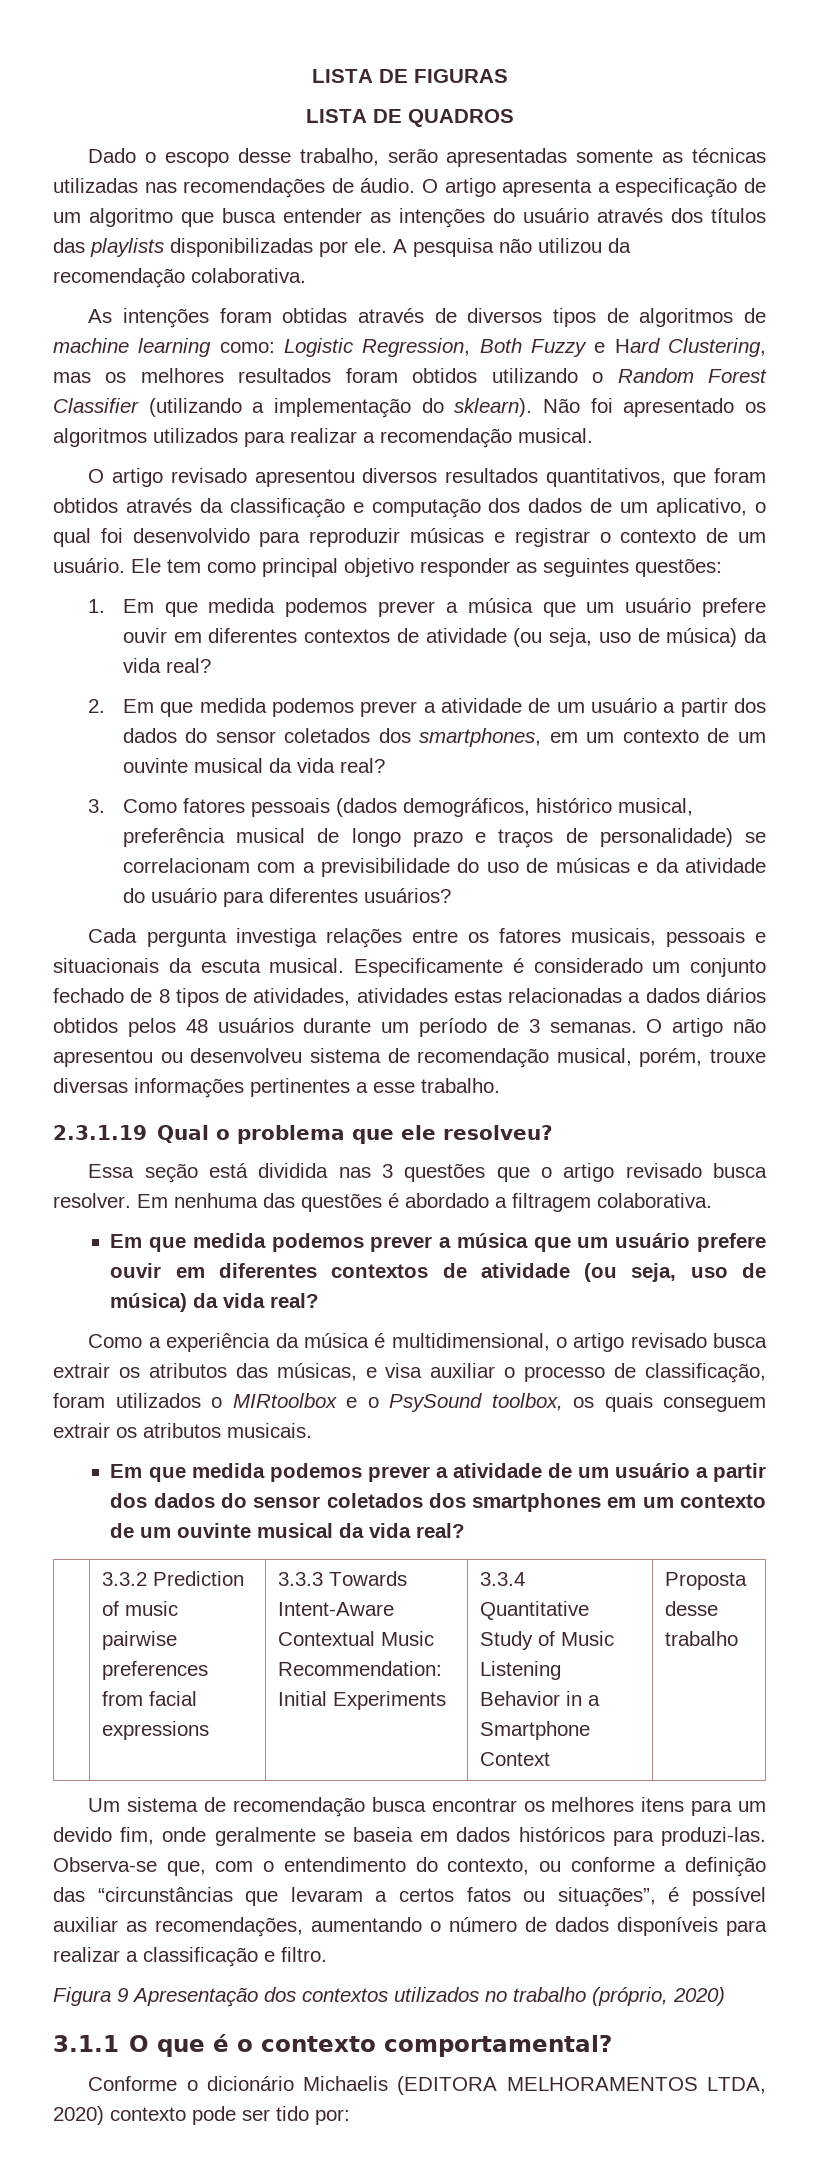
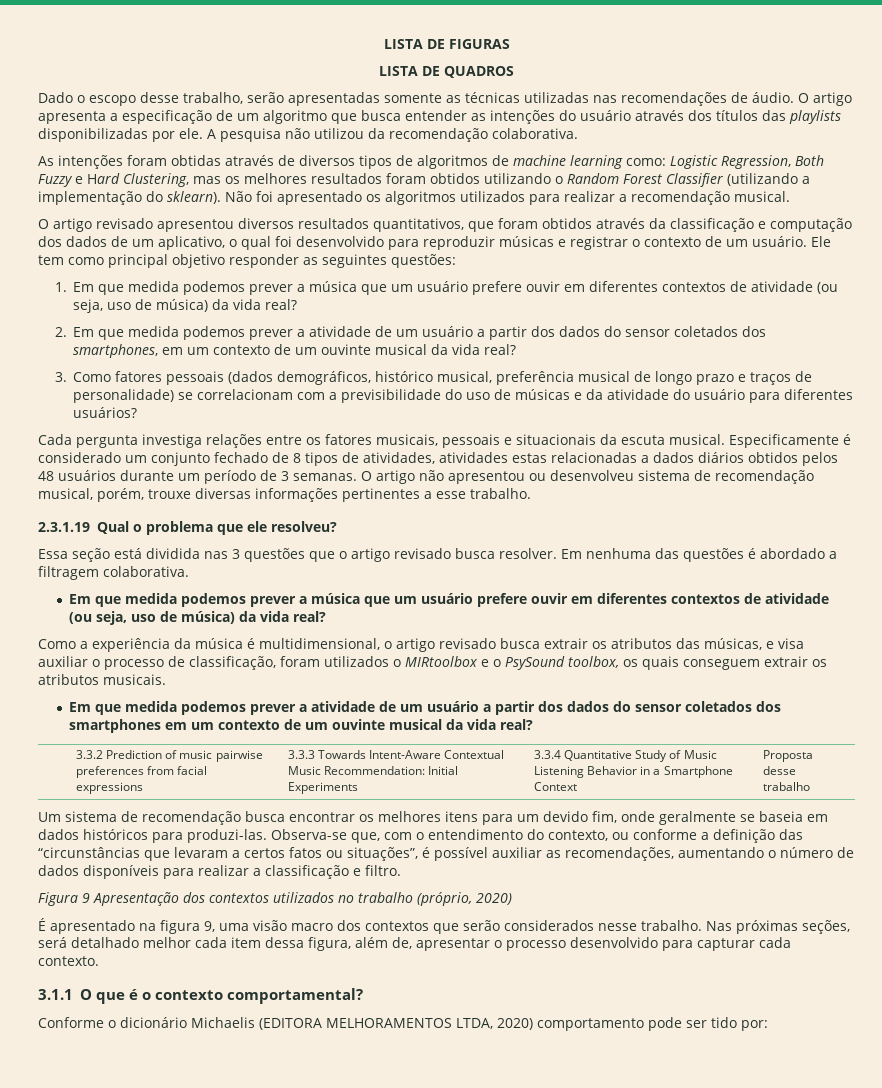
(725, 1996) none -> [38,918,850,934] [38,937,791,951] [38,956,99,966] // É apresentado na figura 9, uma visão macro dos contextos que serão considerados nesse trabalho. Nas próximas seções, será detalhado melhor cada item dessa figura, além de, apresentar o processo desenvolvido para capturar cada contexto.
[110,2107,186,2121] contexto -> [537,1018,644,1031] comportamento

